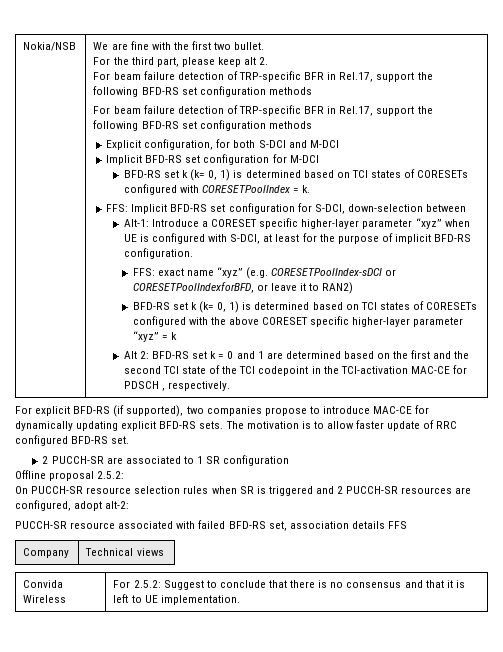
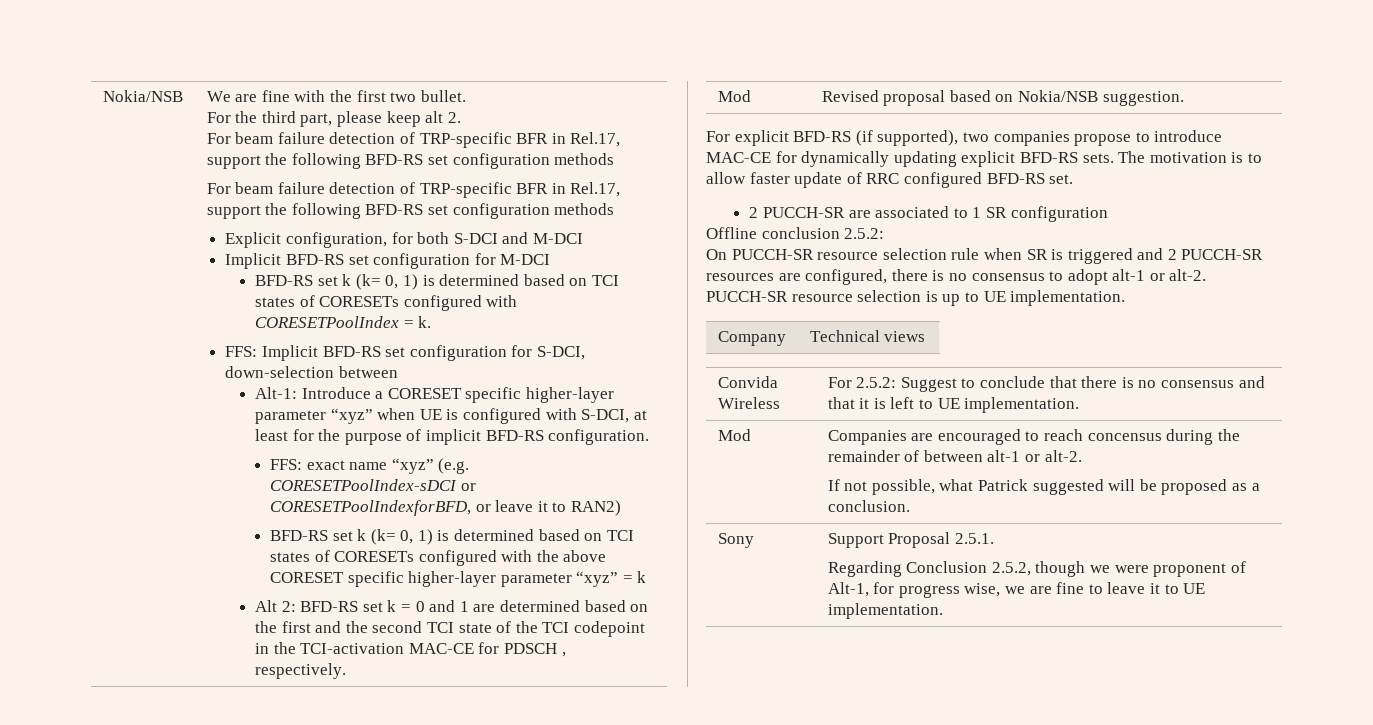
(231, 386) none -> [717,90,751,102] [821,90,1184,106] // Mod | Revised proposal based on Nokia/NSB suggestion.
[49,471,95,481] proposal -> [761,227,840,239] conclusion
[183,486,209,494] rules -> [951,248,980,260] rule
[74,501,130,511] [15,520,407,531] adopt alt-2: // PUCCH-SR resource associated with failed BFD-RS set, association details FFS -> [891,269,1207,285] [706,290,1126,306] there is no consensus to adopt alt-1 or alt-2. PUCCH-SR resource selection is up to UE implementation.
(240, 600) none -> [717,429,751,441] [827,429,1240,445] [827,450,1082,462] [827,479,1260,495] [827,500,910,512] [717,533,754,548] [827,532,994,548] [827,561,1246,577] [827,582,1206,598] [827,603,943,619] // Mod | Companies are encouraged to reach concensus during the remainder of between alt-1 or alt-2. // If not possible, what Patrick suggested will be proposed as a conclusion. // Sony | Support Proposal 2.5.1. // Regarding Conclusion 2.5.2, though we were proponent of Alt-1, for progress wise, we are fine to leave it to UE implementation.

